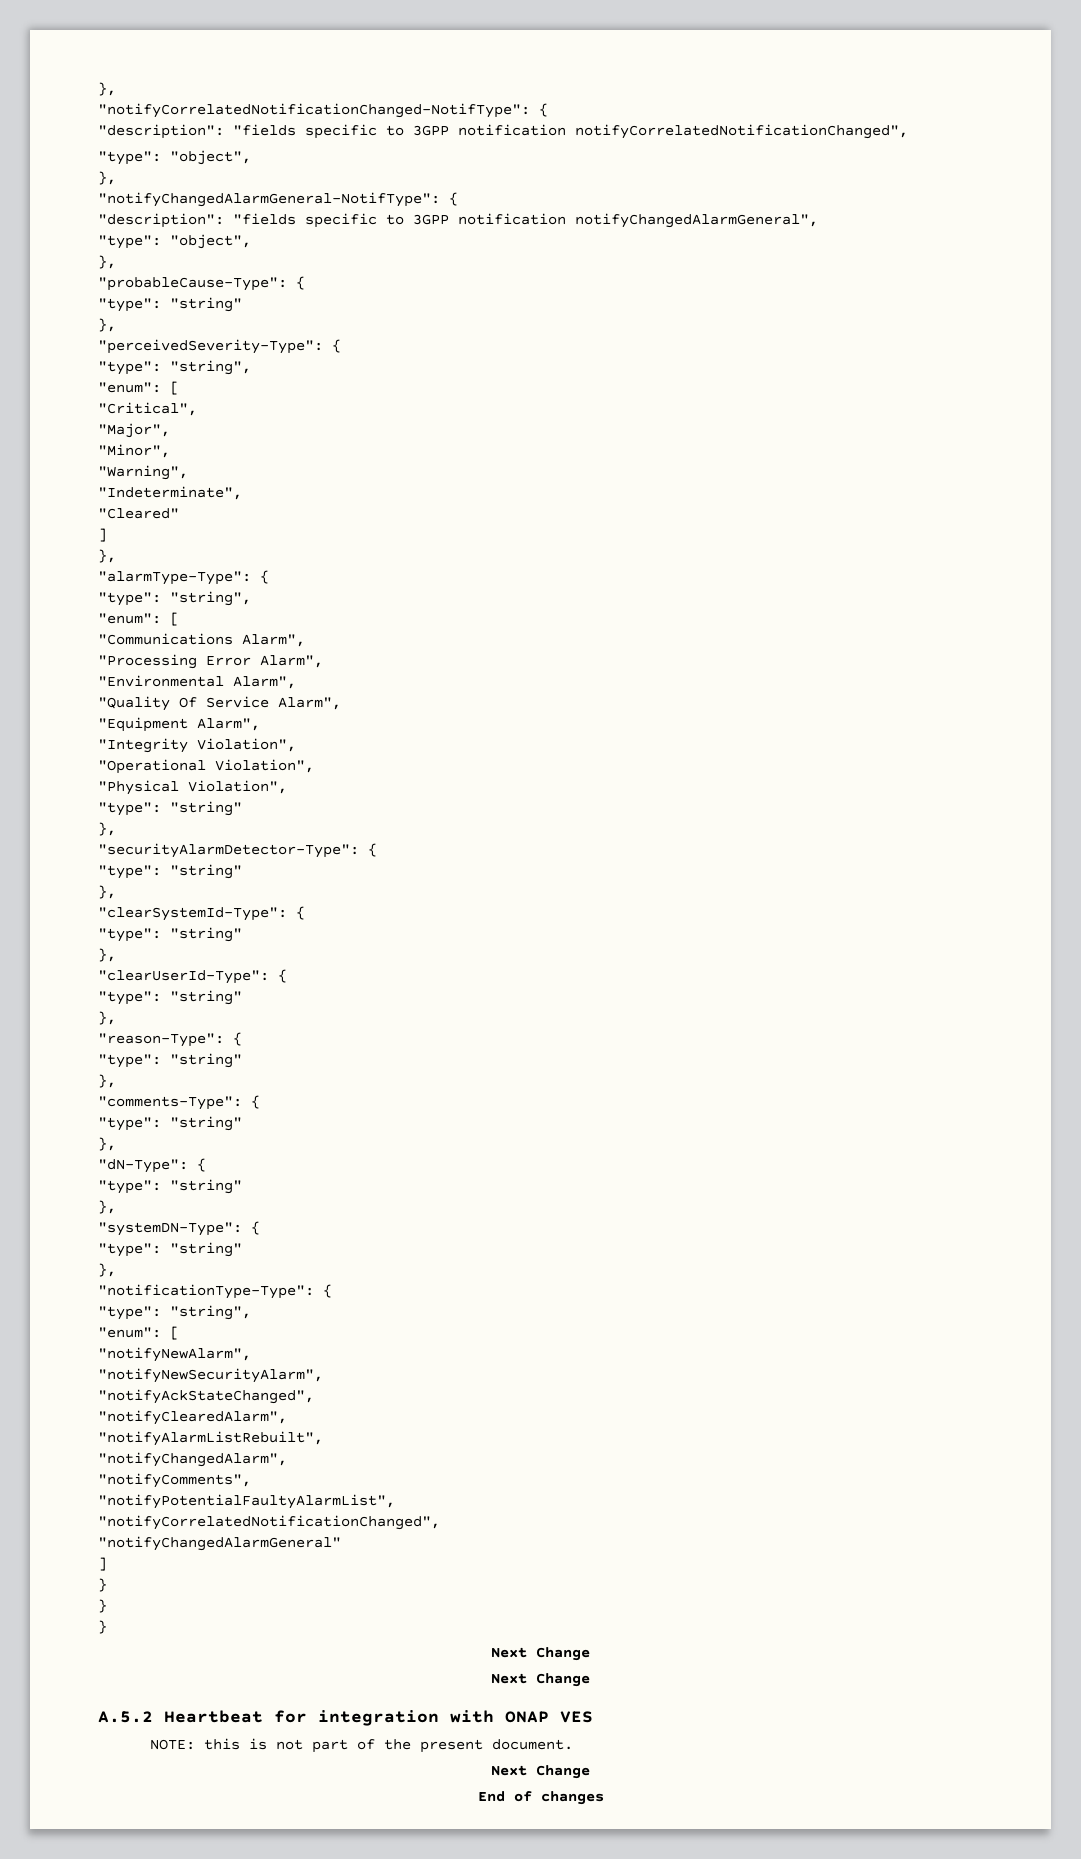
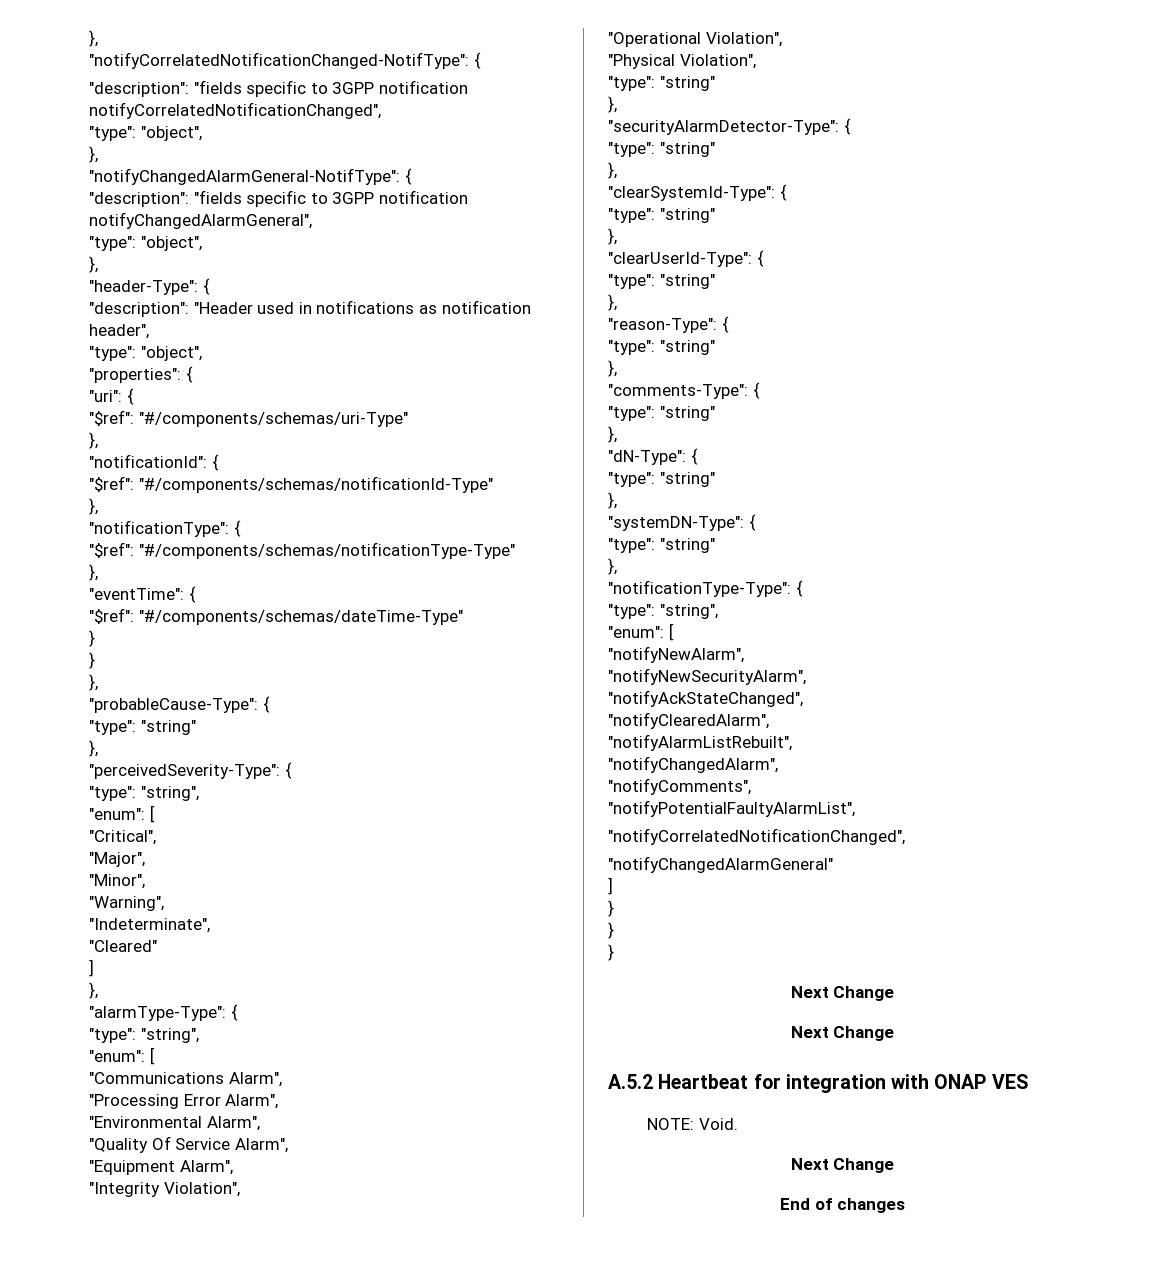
(116, 262) none -> [89,278,210,295] [89,300,531,317] [89,324,149,339] [89,346,202,361] [89,366,193,383] [89,388,134,405] [89,410,408,427] [89,432,98,449] [89,454,219,471] [89,476,493,493] [89,498,98,515] [89,520,241,537] [89,542,515,559] [89,564,98,581] [89,586,196,603] [89,608,463,625] [89,630,95,647] [89,652,95,669] [89,674,98,691] // "header-Type": { // "description": "Header used in notifications as notification header", // "type": "object", // "properties": { // "uri": { // "$ref": "#/components/schemas/uri-Type" // }, // "notificationId": { // "$ref": "#/components/schemas/notificationId-Type" // }, // "notificationType": { // "$ref": "#/components/schemas/notificationType-Type" // }, // "eventTime": { // "$ref": "#/components/schemas/dateTime-Type" // } // } // },
[204,1738,574,1753] this is not part of the present document. -> [698,1118,738,1130] Void.

